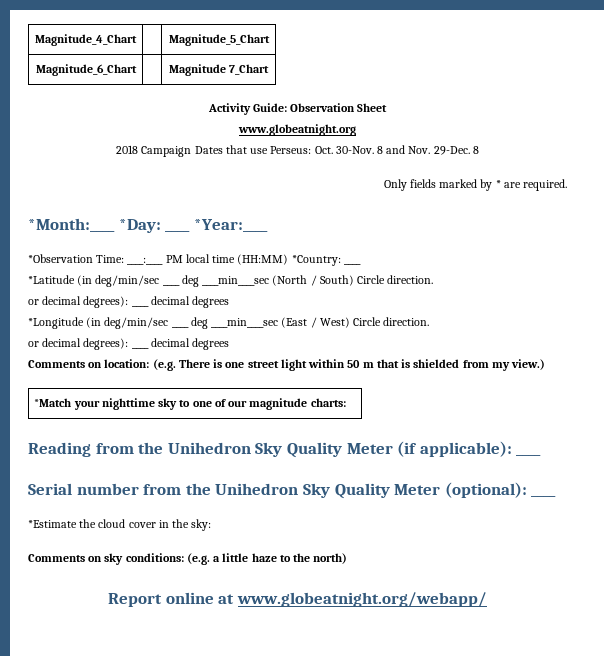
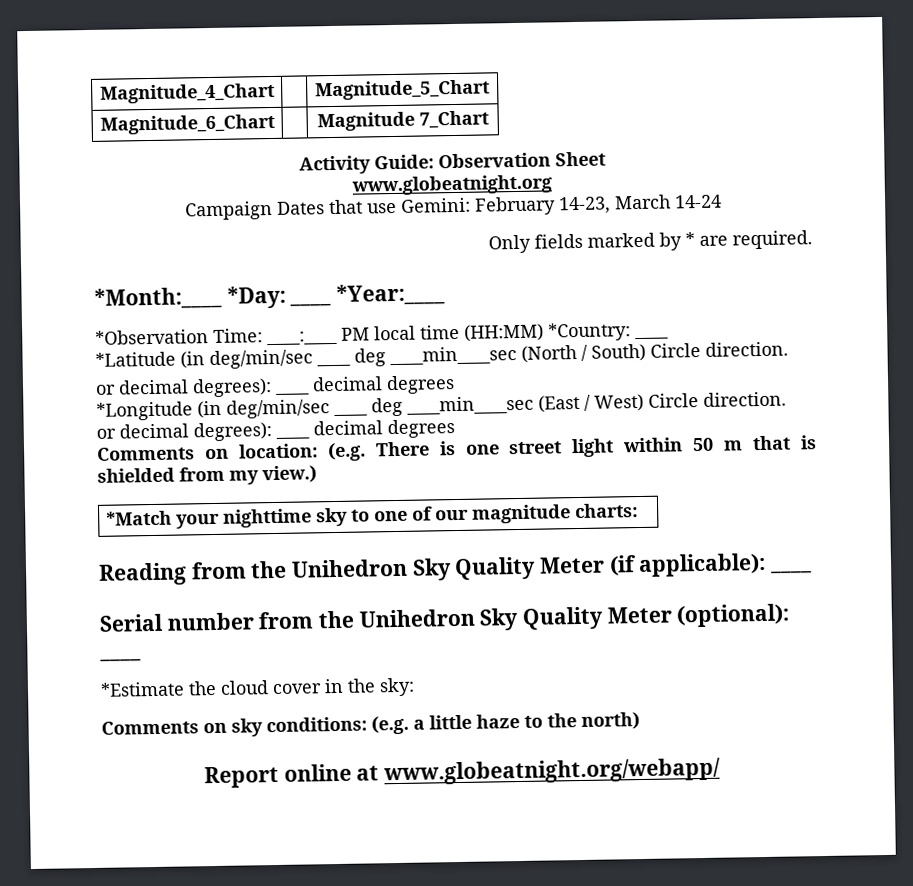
[116,145,139,154] 2018 -> (552, 185) none
[270,145,479,155] Perseus: Oct. 30-Nov. 8 and Nov. 29-Dec. 8 -> [399,194,722,216] Gemini: February 14-23, March 14-24

